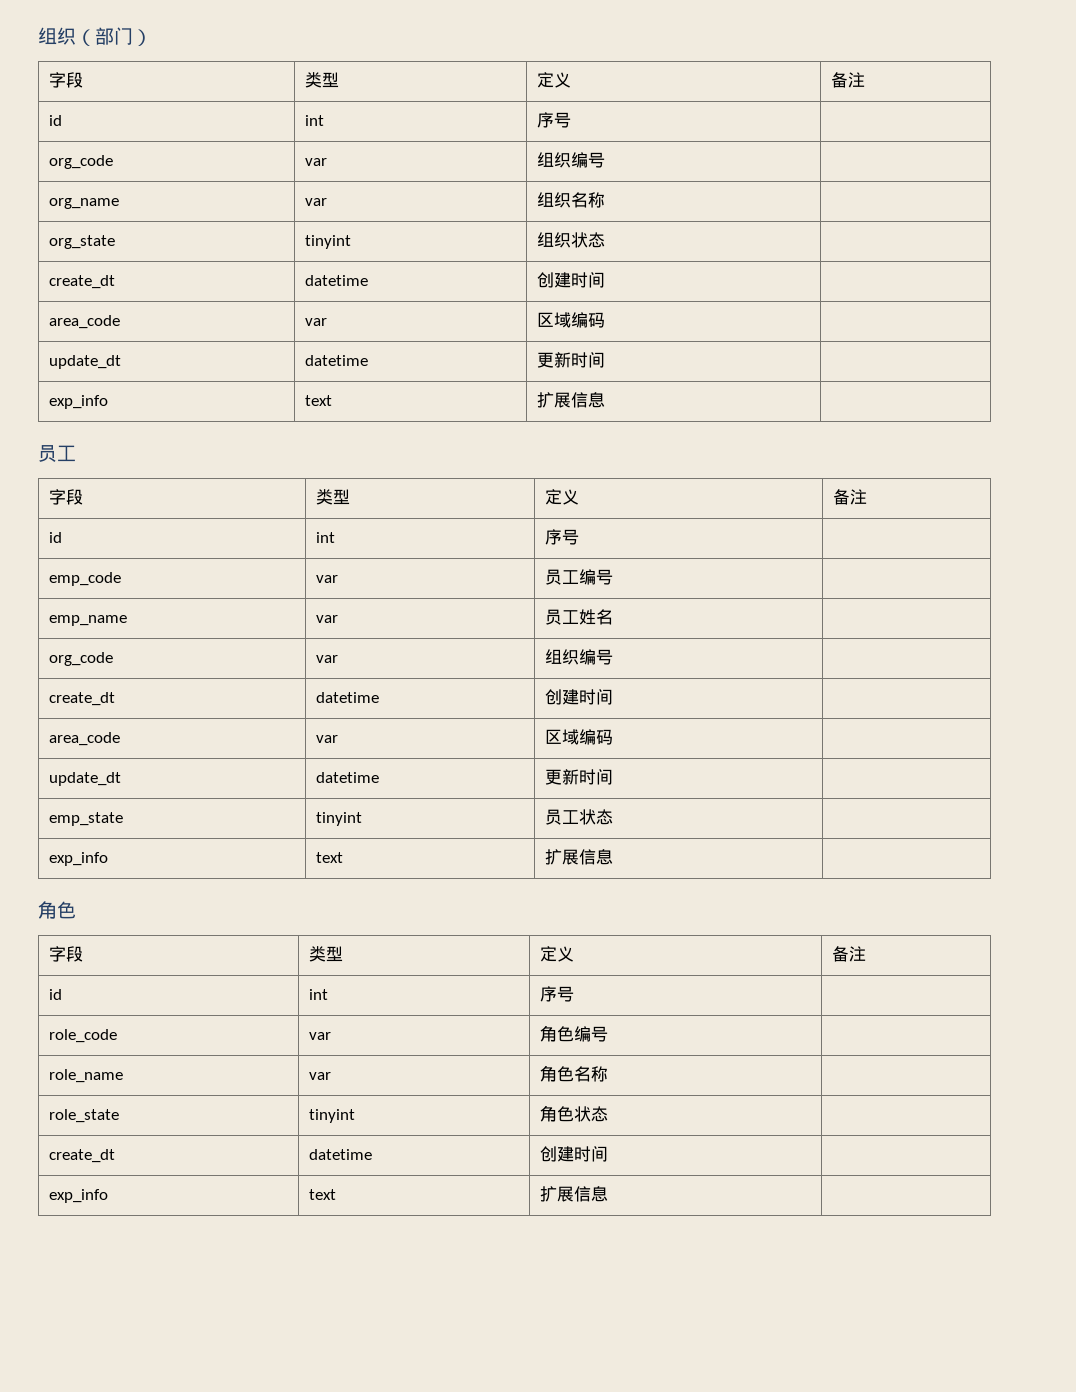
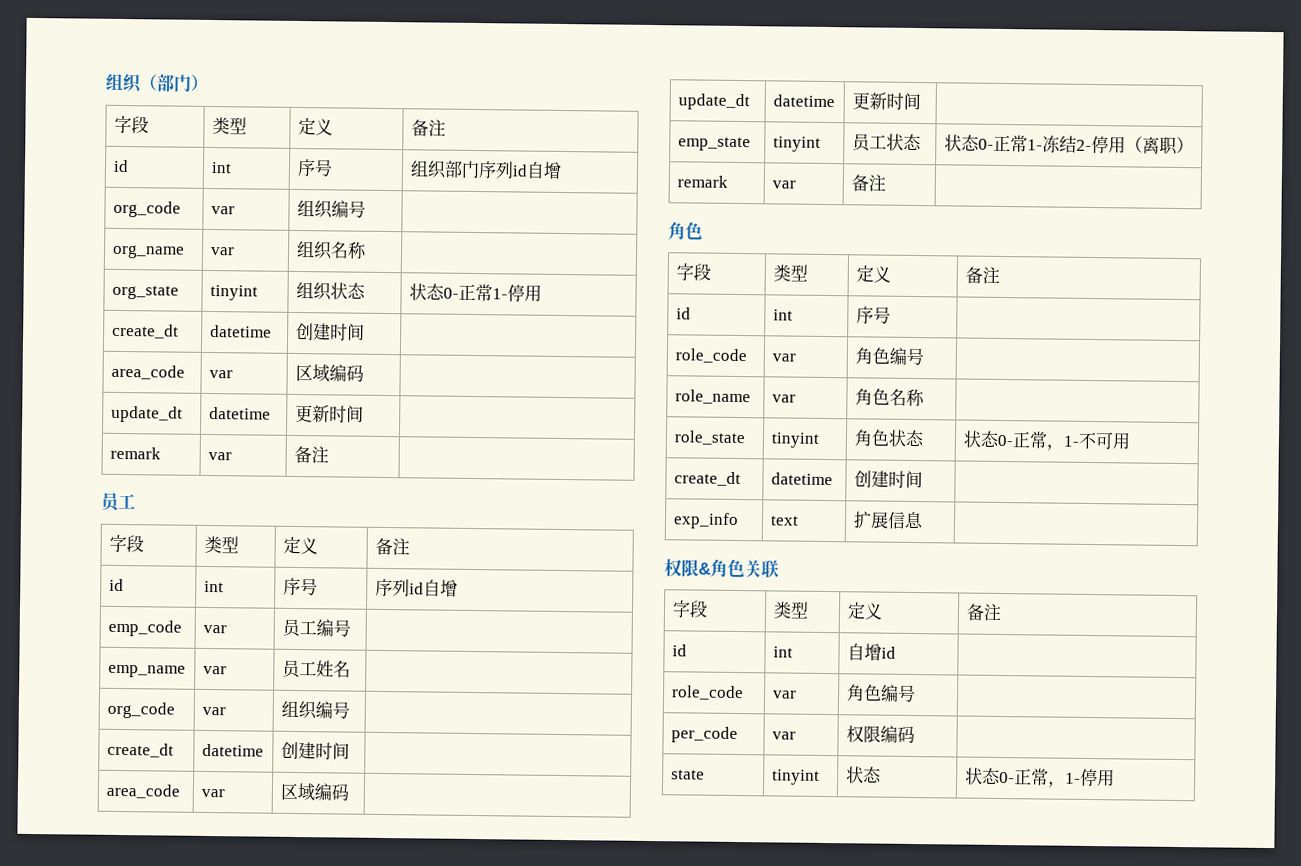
(572, 120) none -> [409,160,562,179] 组织部门序列id自增
(606, 240) none -> [408,283,542,302] 状态0-正常1-停用
[49,395,109,409] [305,395,333,406] [537,392,606,408] exp_info | text | 扩展信息 -> [109,446,161,460] [207,451,232,461] [293,445,329,464] remark | var | 备注
(580, 537) none -> [374,578,458,597] 序列id自增
[49,852,109,866] [316,852,344,863] [545,849,614,865] // exp_info | text | 扩展信息 -> [943,134,1194,155] [676,175,728,188] [771,180,796,189] [850,174,886,192] 状态0-正常1-冻结2-停用（离职） // remark | var | 备注
(609, 1114) none -> [962,430,1131,451] 状态0-正常，1-不可用
(609, 1194) none -> [664,558,779,579] [671,600,708,618] [772,601,809,619] [846,602,883,620] [965,603,1002,621] [671,644,687,657] [772,646,793,658] [846,643,896,661] [670,685,744,701] [771,690,797,699] [845,684,916,703] [670,726,738,744] [771,731,796,740] [845,725,915,744] [670,769,705,780] [771,769,820,785] [845,766,882,784] [964,767,1115,788] // 权限&角色关联 // 字段 | 类型 | 定义 | 备注 // id | int | 自增id | // role_code | var | 角色编号 | // per_code | var | 权限编码 | // state | tinyint | 状态 | 状态0-正常，1-停用

